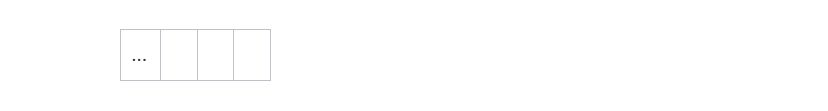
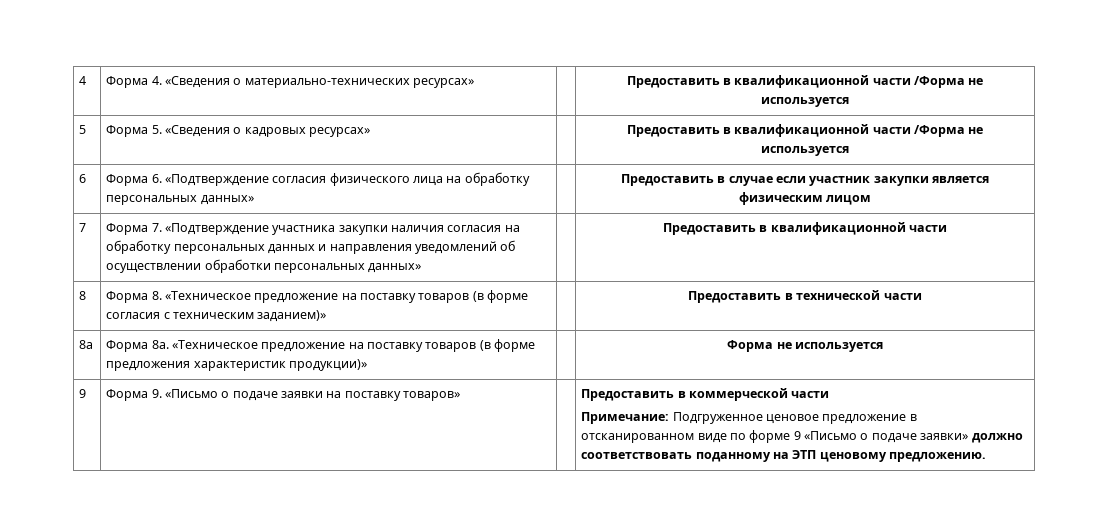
[132,58,148,61] … | | | -> [79,76,87,85] [106,76,475,88] [626,75,984,88] [761,97,849,107] [79,125,87,134] [106,125,371,137] [626,124,984,137] [761,146,849,156] [79,174,87,183] [106,172,530,186] [106,195,254,205] [620,174,990,186] [738,192,872,205] [79,223,87,232] [106,223,520,235] [106,240,516,254] [106,259,422,273] [662,222,948,235] [79,291,87,300] [106,290,529,303] [106,310,327,322] [688,290,922,303] [79,340,94,349] [106,339,536,352] [106,359,367,371] [727,340,883,352] [79,389,87,398] [106,389,461,401] [581,388,830,401] [581,412,917,424] [581,430,1023,443] [581,450,987,462] 4 | Форма 4. «Сведения о материально-технических ресурсах» | | Предоставить в квалификационной части /Форма не используется // 5 | Форма 5. «Сведения о кадровых ресурсах» | | Предоставить в квалификационной части /Форма не используется // 6 | Форма 6. «Подтверждение согласия физического лица на обработку персональных данных» | | Предоставить в случае если участник закупки является физическим лицом // 7 | Форма 7. «Подтверждение участника закупки наличия согласия на обработку персональных данных и направления уведомлений об осуществлении обработки персональных данных» | | Предоставить в квалификационной части // 8 | Форма 8. «Техническое предложение на поставку товаров (в форме согласия с техническим заданием)» | | Предоставить в технической части // 8а | Форма 8а. «Техническое предложение на поставку товаров (в форме предложения характеристик продукции)» | | Форма не используется // 9 | Форма 9. «Письмо о подаче заявки на поставку товаров» | | Предоставить в коммерческой части // Примечание: Подгруженное ценовое предложение в отсканированном виде по форме 9 «Письмо о подаче заявки» должно соответствовать поданному на ЭТП ценовому предложению.

